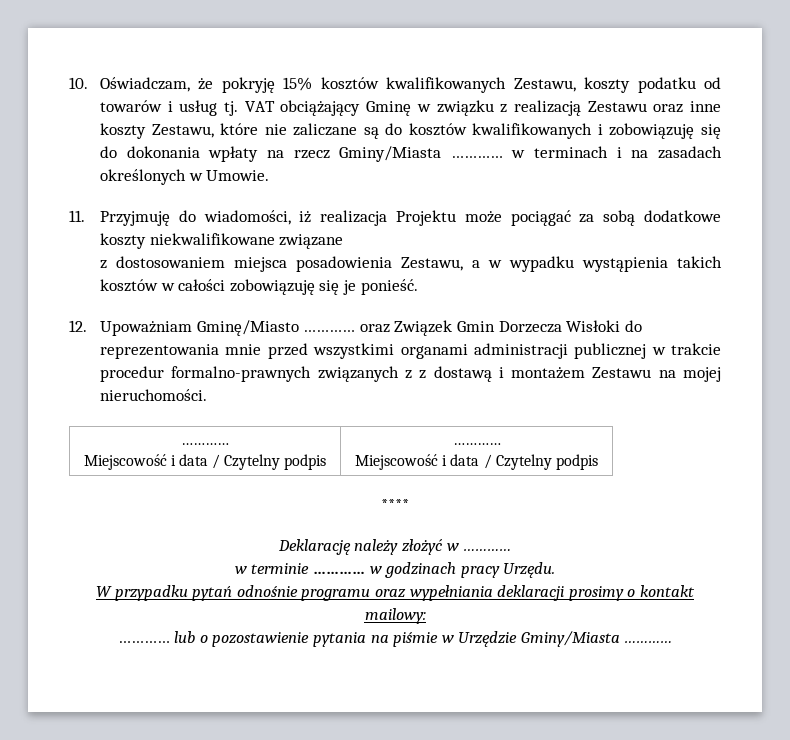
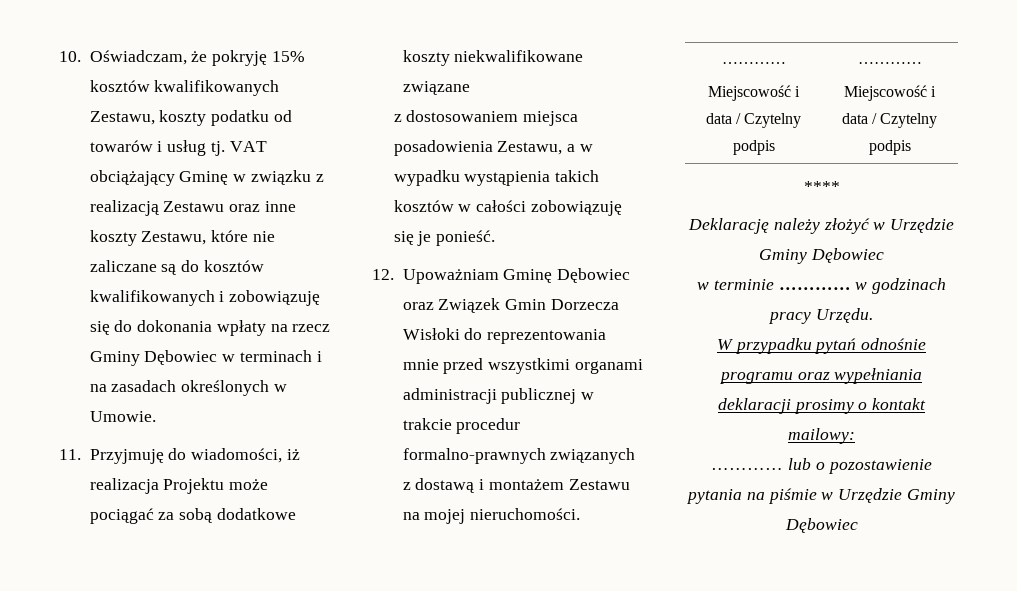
[339,146,503,162] Gminy/Miasta ………… -> [89,350,218,366] Gminy Dębowiec
[196,320,356,336] Gminę/Miasto ………… -> [503,268,631,283] Gminę Dębowiec
[419,370,427,379] z -> (411, 486) none
[463,549,512,551] ………… -> [889,218,954,233] [759,248,884,264] Urzędzie Gminy Dębowiec
[520,631,673,647] Gminy/Miasta ………… -> [906,489,955,504] [784,518,858,533] Gminy Dębowiec

